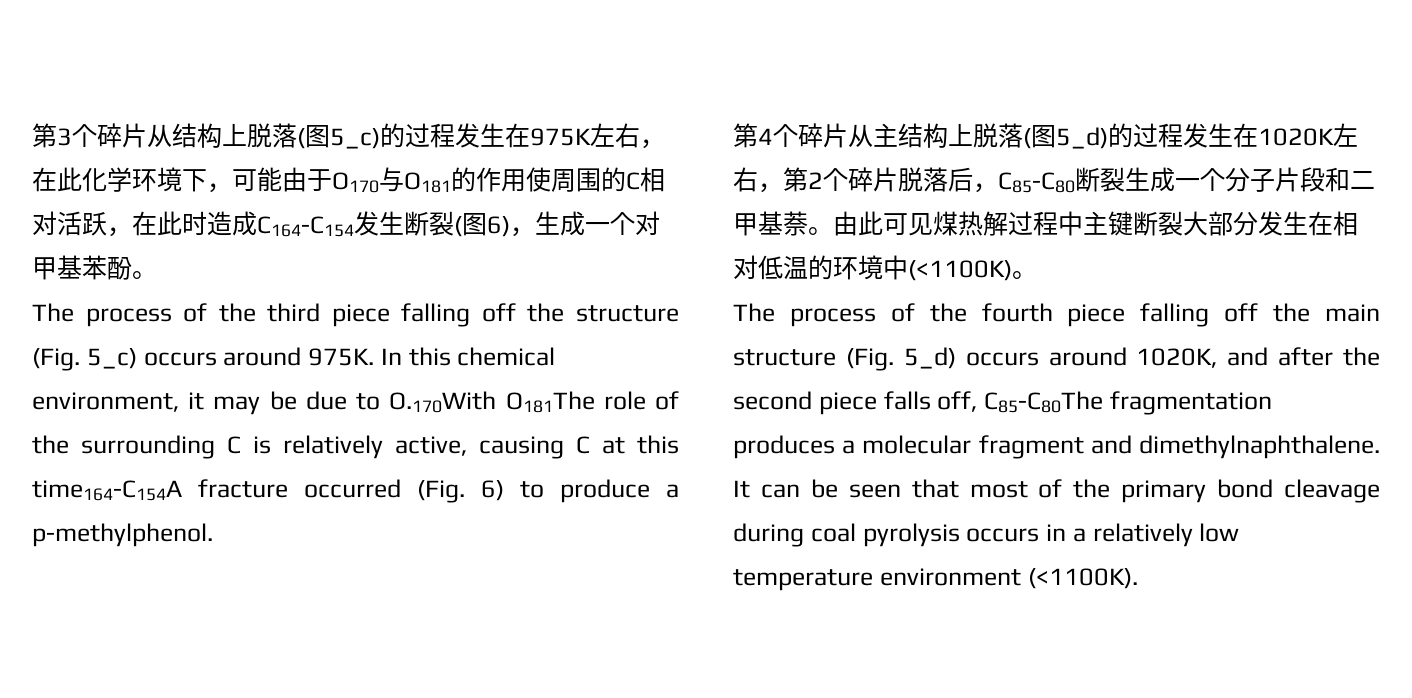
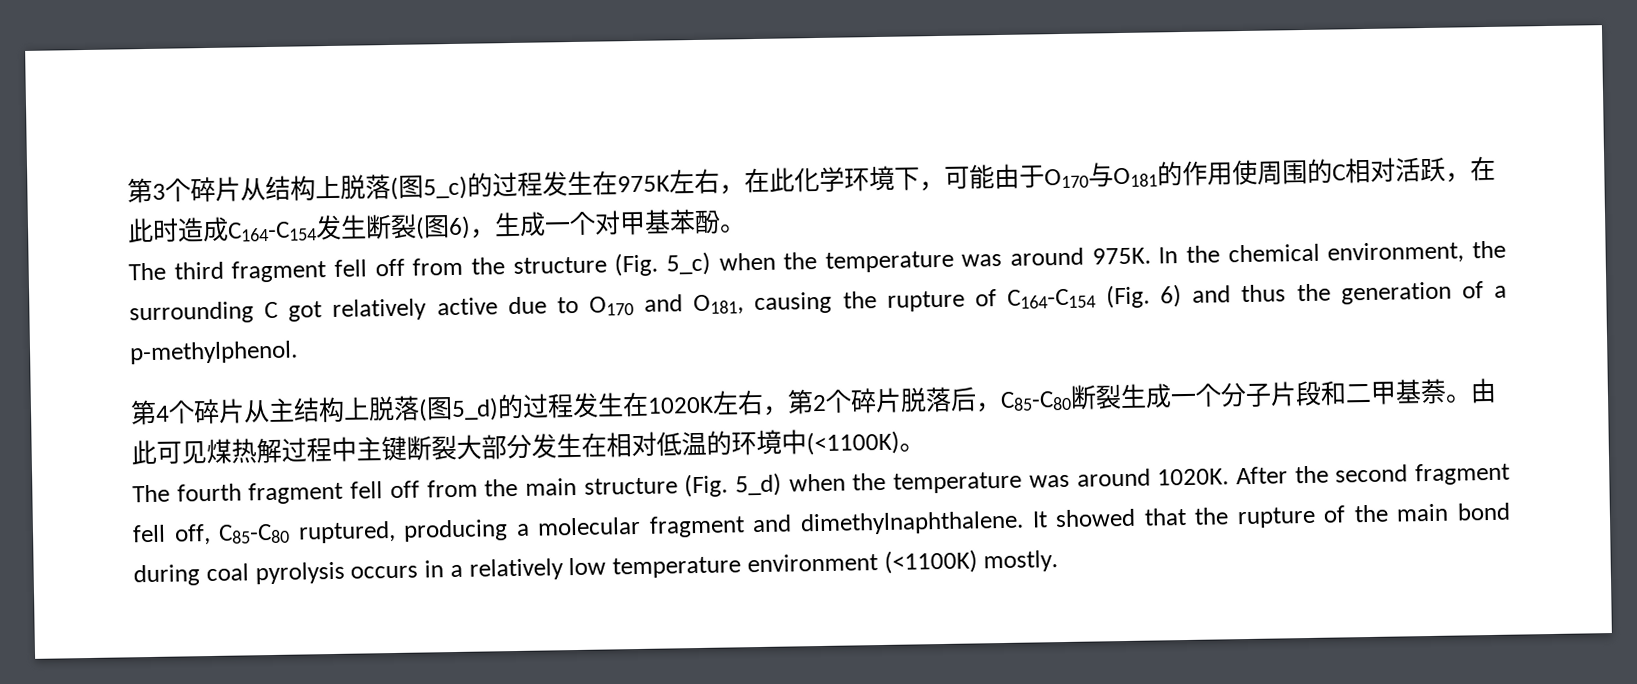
[85,303,679,327] [32,348,217,371] process of the third piece falling off the structure (Fig. 5_c) occurs -> [173,250,1003,283] third fragment fell off from the structure (Fig. 5_c) when the temperature was
[408,347,451,366] this -> [1186,245,1221,263] the
[188,391,679,415] [32,435,679,459] [32,479,650,503] it may be due to O.170With O181The role of the surrounding C is relatively active, causing C at this time164-C154A fracture occurred (Fig. 6) to produce -> [1472,240,1507,259] [129,281,1484,325] the surrounding C got relatively active due to O170 and O181, causing the rupture of C164-C154 (Fig. 6) and thus the generation of
[789,303,1259,327] process of the fourth piece falling off -> [176,479,478,505] fourth fragment fell off from
[965,347,1380,368] [733,391,1272,415] [733,435,835,459] occurs around 1020K, and after the second piece falls off, C85-C80The fragmentation produces -> [788,462,1511,494] [132,519,509,546] when the temperature was around 1020K. After the second fragment fell off, C85-C80 ruptured, producing
[760,479,1380,503] can be seen that most of the primary bond cleavage -> [1055,502,1512,529] showed that the rupture of the main bond
[1027,568,1138,589] (<1100K). -> [883,549,1059,574] (<1100K) mostly.

